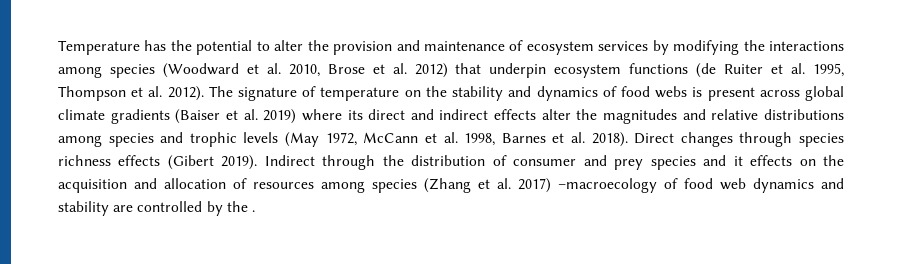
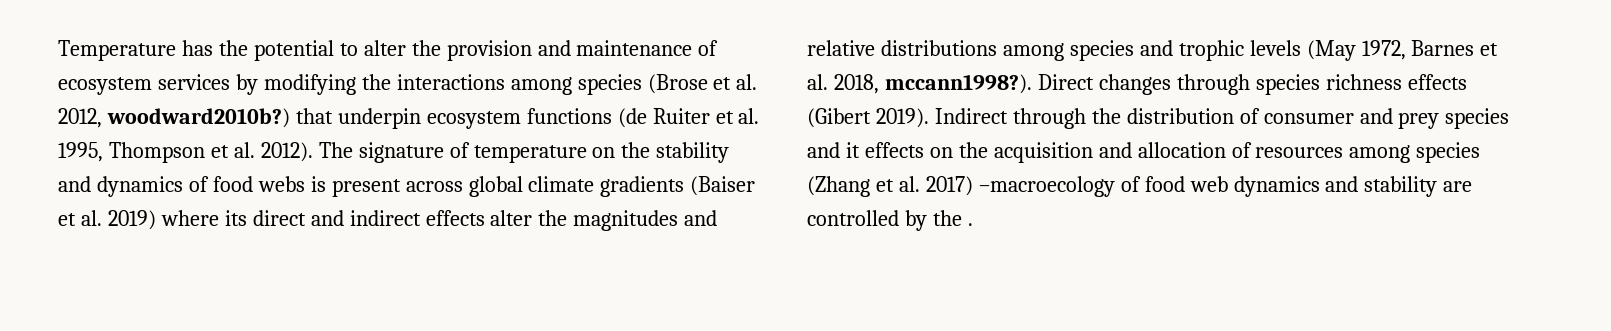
[162,63,448,78] (Woodward et al. 2010, Brose et al. 2012) -> [647,74,758,94] [58,108,290,128] (Brose et al. 2012, woodward2010b?)
[363,132,496,146] McCann et al. 1998, -> (1406, 50) none
[591,132,628,147] 2018). -> [833,74,1032,94] 2018, mccann1998?).

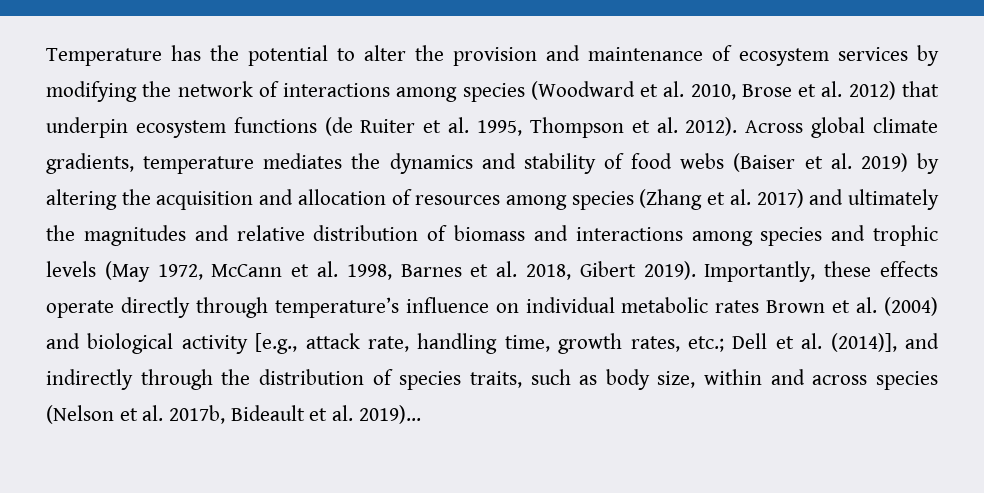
[396,74,758,95] [58,108,290,128] interactions among species (Brose et al. 2012, woodward2010b?) -> [177,81,896,102] network of interactions among species (Woodward et al. 2010, Brose et al. 2012)
[318,142,730,163] [58,176,756,197] [58,210,718,231] [807,40,1499,61] [807,74,1467,95] [807,108,1510,129] [807,142,953,158] The signature of temperature on the stability and dynamics of food webs is present across global climate gradients (Baiser et al. 2019) where its direct and indirect effects alter the magnitudes and relative distributions among species and trophic levels (May 1972, Barnes et al. 2018, mccann1998?). Direct changes through species richness effects (Gibert 2019). Indirect through the distribution of consumer and prey species and it effects on -> [745,117,938,138] [46,153,939,174] [46,189,117,210] Across global climate gradients, temperature mediates the dynamics and stability of food webs (Baiser et al. 2019) by altering
[978,176,1473,197] [807,210,973,231] –macroecology of food web dynamics and stability are controlled by the . -> [809,189,939,210] [46,225,939,246] [46,261,938,282] [46,297,938,318] [46,333,939,354] [46,369,938,390] [46,405,421,424] and ultimately the magnitudes and relative distribution of biomass and interactions among species and trophic levels (May 1972, McCann et al. 1998, Barnes et al. 2018, Gibert 2019). Importantly, these effects operate directly through temperature’s influence on individual metabolic rates Brown et al. (2004) and biological activity [e.g., attack rate, handling time, growth rates, etc.; Dell et al. (2014)], and indirectly through the distribution of species traits, such as body size, within and across species (Nelson et al. 2017b, Bideault et al. 2019)…

